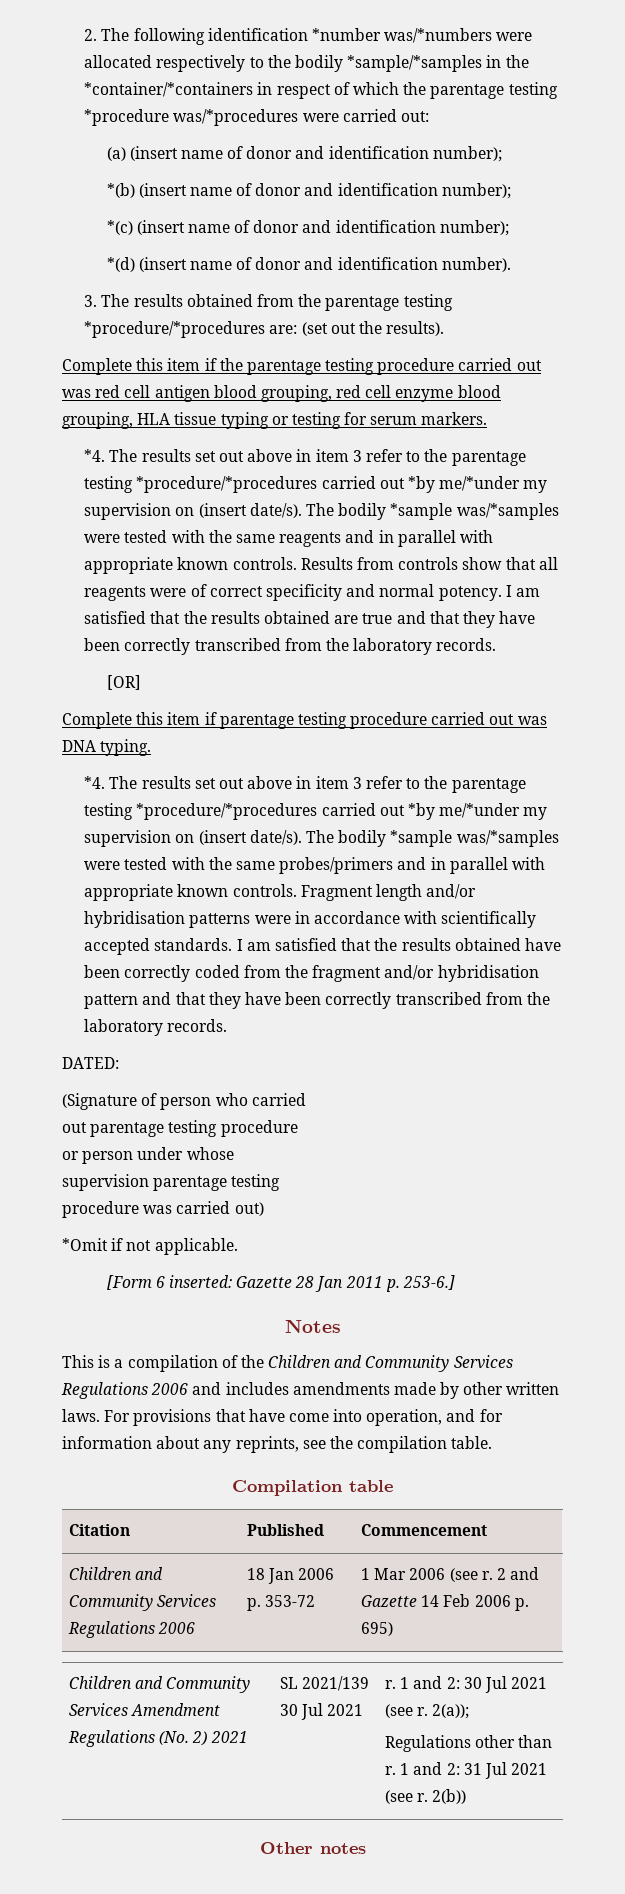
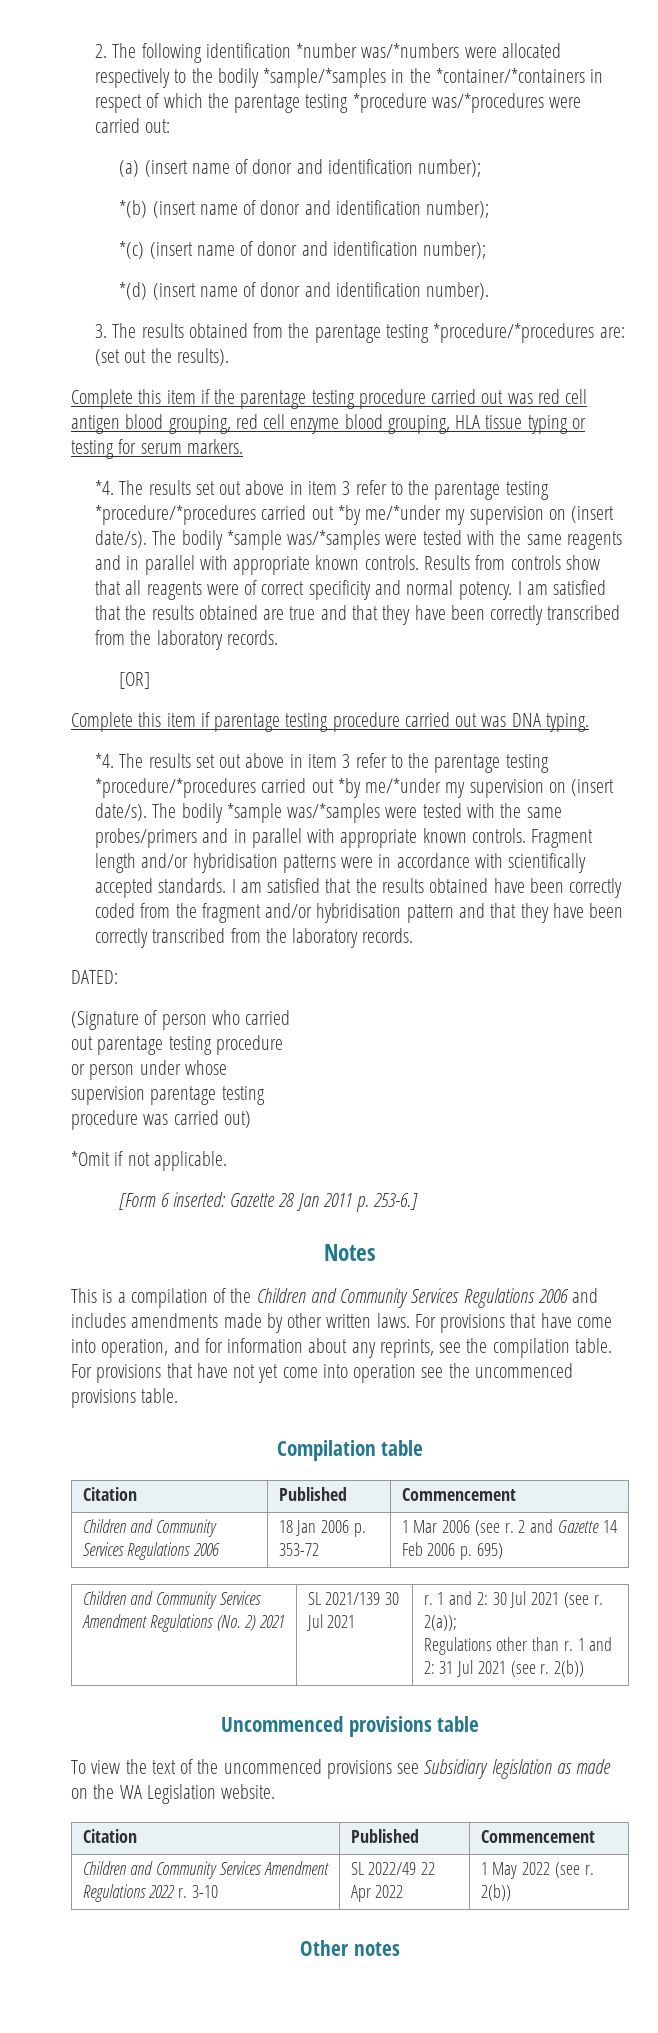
(493, 1442) none -> [71,1363,573,1383] [71,1388,179,1408] For provisions that have not yet come into operation see the uncommenced provisions table.
(467, 1796) none -> [220,1716,480,1737] [71,1759,612,1779] [71,1784,276,1804] [82,1829,137,1843] [350,1829,419,1843] [480,1830,595,1843] [82,1861,329,1879] [82,1884,218,1902] [350,1862,436,1875] [350,1885,404,1902] [480,1862,594,1879] [480,1884,511,1901] // Uncommenced provisions table // To view the text of the uncommenced provisions see Subsidiary legislation as made on the WA Legislation website. // Citation | Published | Commencement // Children and Community Services Amendment Regulations 2022 r. 3-10 | SL 2022/49 22 Apr 2022 | 1 May 2022 (see r. 2(b))

